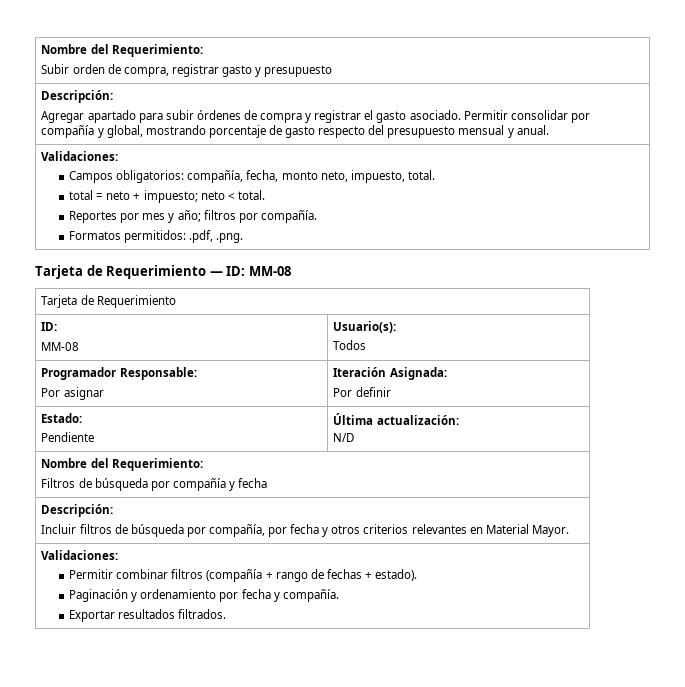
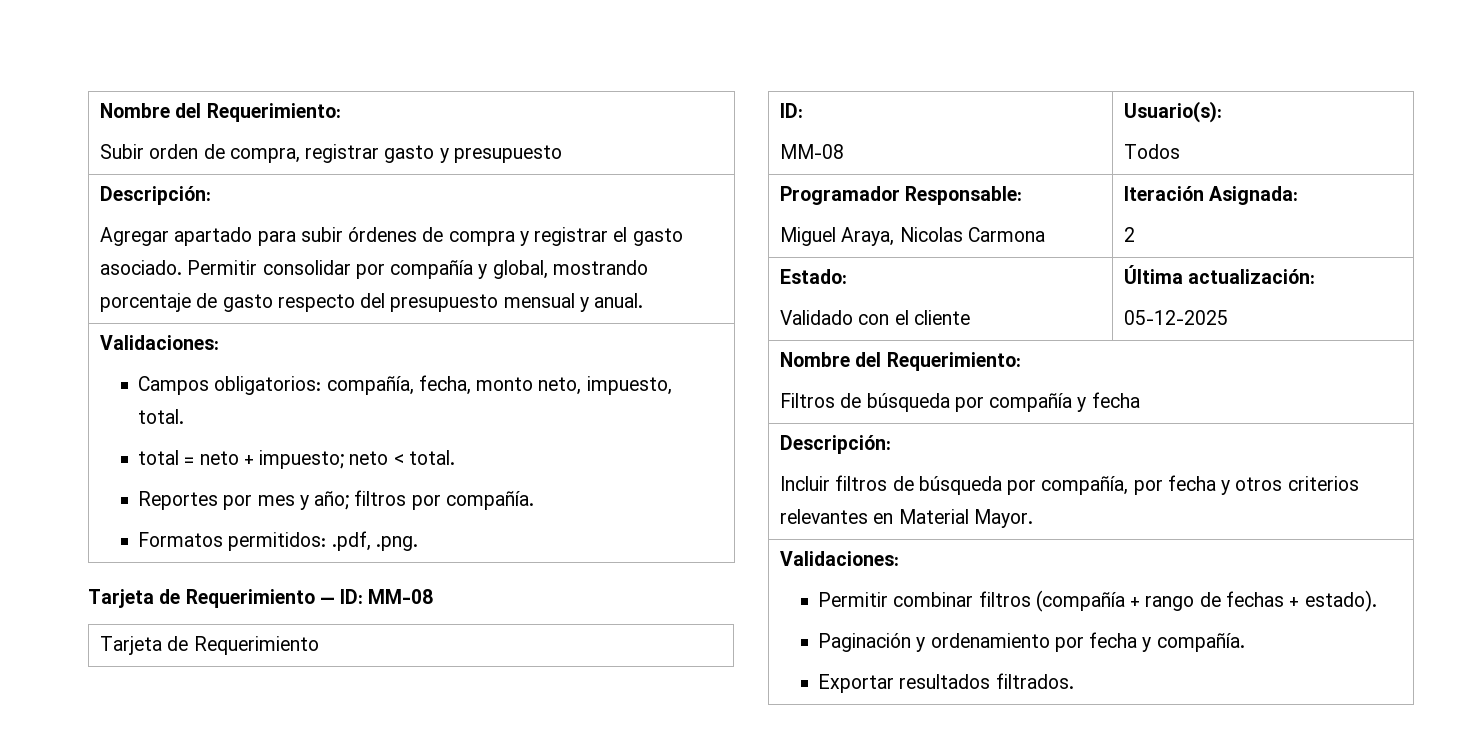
[41,387,104,400] Por asignar -> [780,227,1045,246] Miguel Araya, Nicolas Carmona
[333,387,391,397] Por definir -> [1124,227,1136,242] 2
[41,432,95,442] Pendiente -> [780,310,970,325] Validado con el cliente
[333,433,355,442] N/D -> [1124,310,1229,325] 05-12-2025

